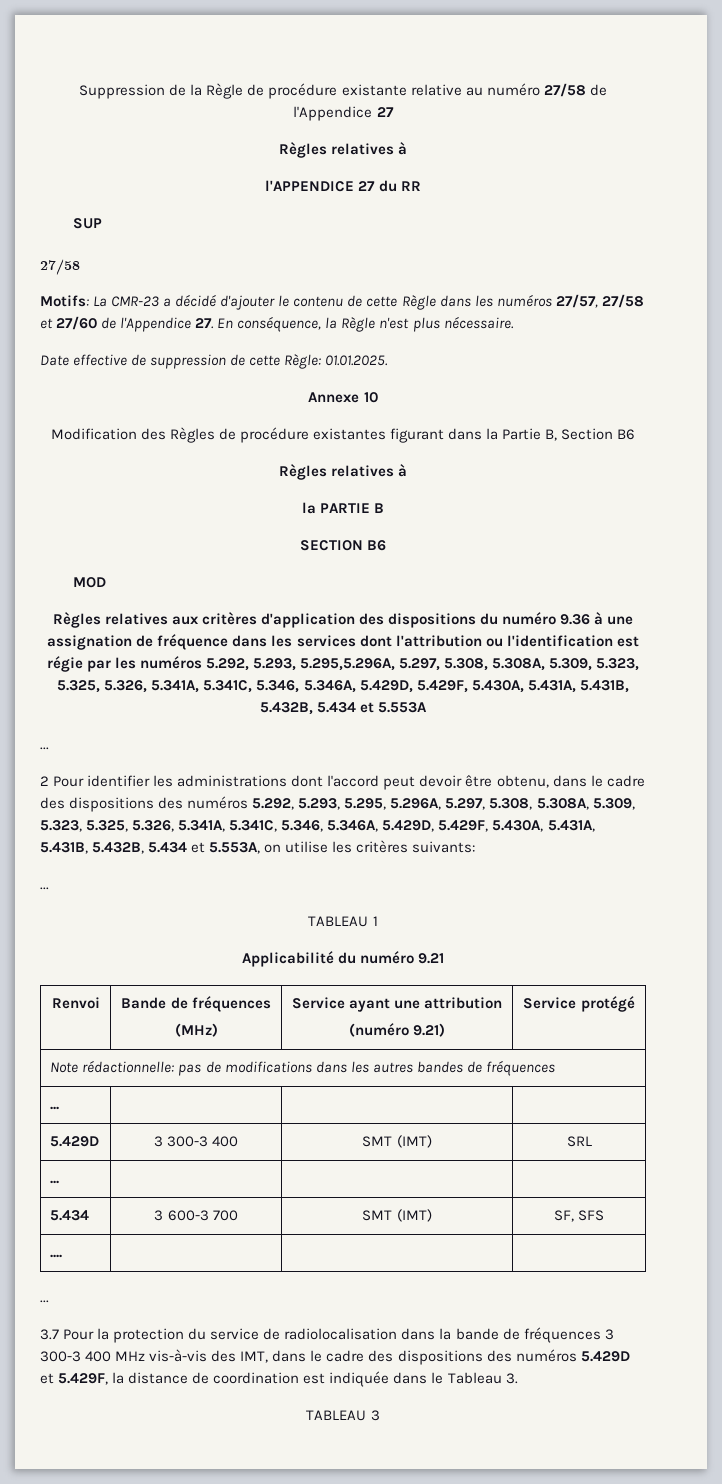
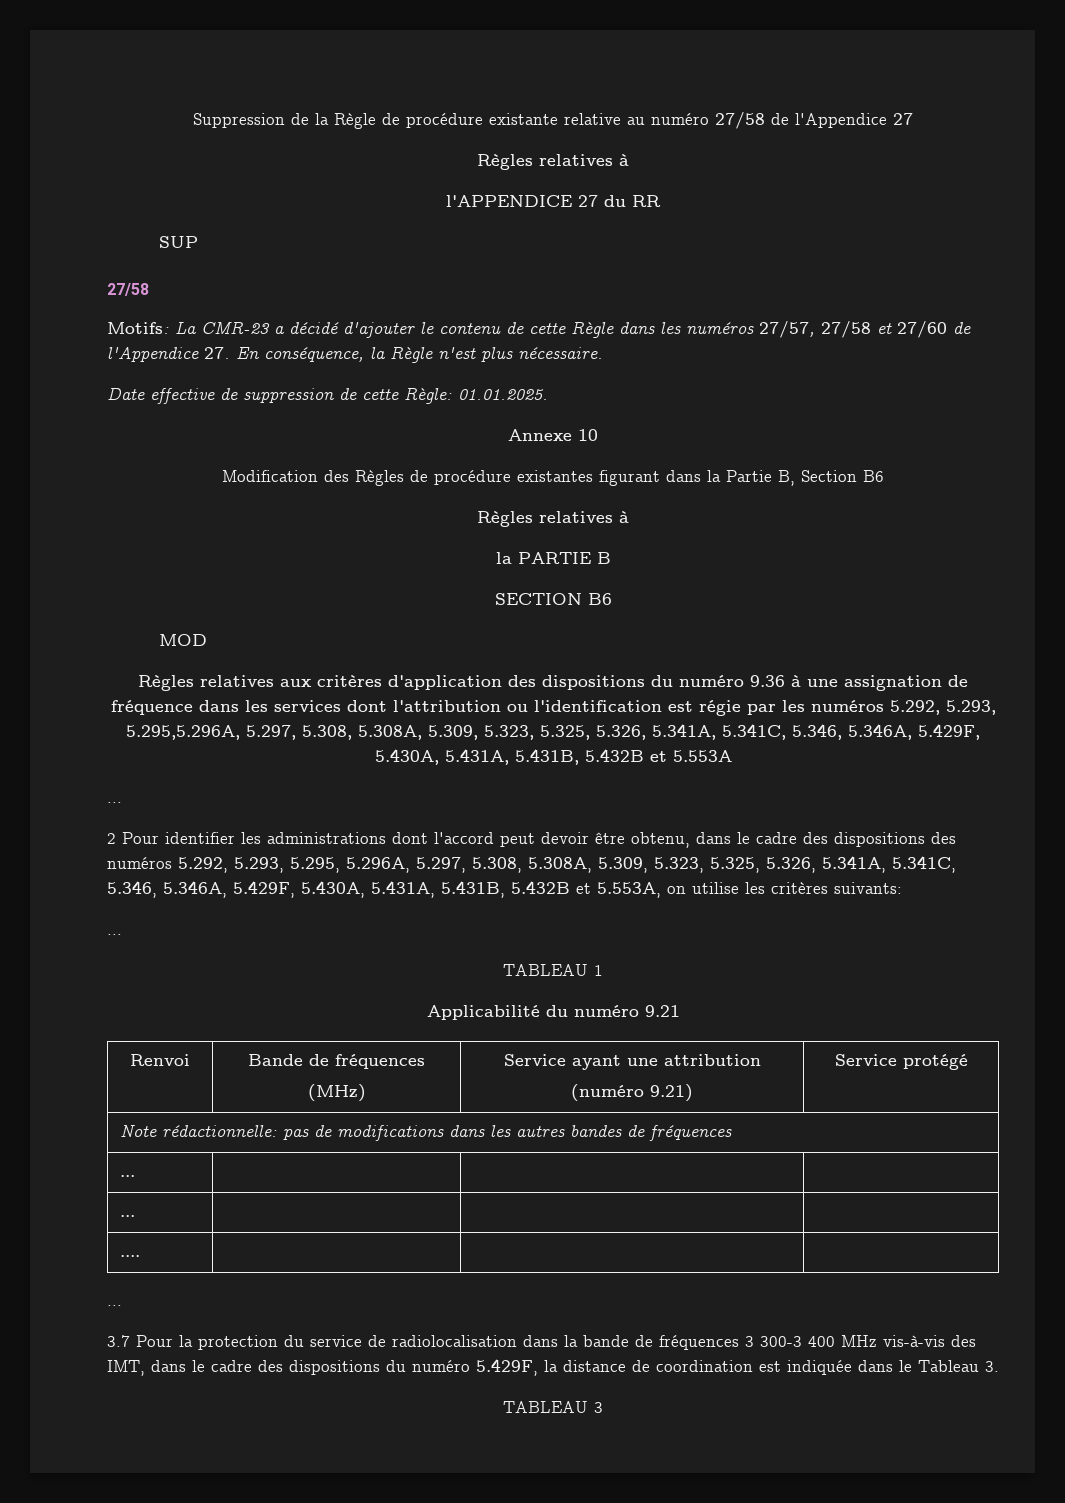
[359,680,629,693] [259,702,356,715] 5.429D, 5.429F, 5.430A, 5.431A, 5.431B, 5.432B, 5.434 -> [918,724,980,740] [374,749,644,765] 5.429F, 5.430A, 5.431A, 5.431B, 5.432B
[382,820,595,832] [40,842,188,854] 5.429D, 5.429F, 5.430A, 5.431A, 5.431B, 5.432B, 5.434 -> [233,881,570,898] 5.429F, 5.430A, 5.431A, 5.431B, 5.432B
[50,1136,100,1147] [153,1136,239,1147] [362,1135,432,1148] [566,1136,592,1147] [50,1180,60,1184] [50,1210,90,1221] [154,1210,238,1221] [362,1209,432,1222] [553,1210,605,1222] 5.429D | 3 300-3 400 | SMT (IMT) | SRL // ... | | | // 5.434 | 3 600-3 700 | SMT (IMT) | SF, SFS -> [120,1215,136,1217] ... | | |
[486,1349,630,1362] [40,1373,54,1384] des numéros 5.429D et -> [386,1360,470,1372] du numéro

